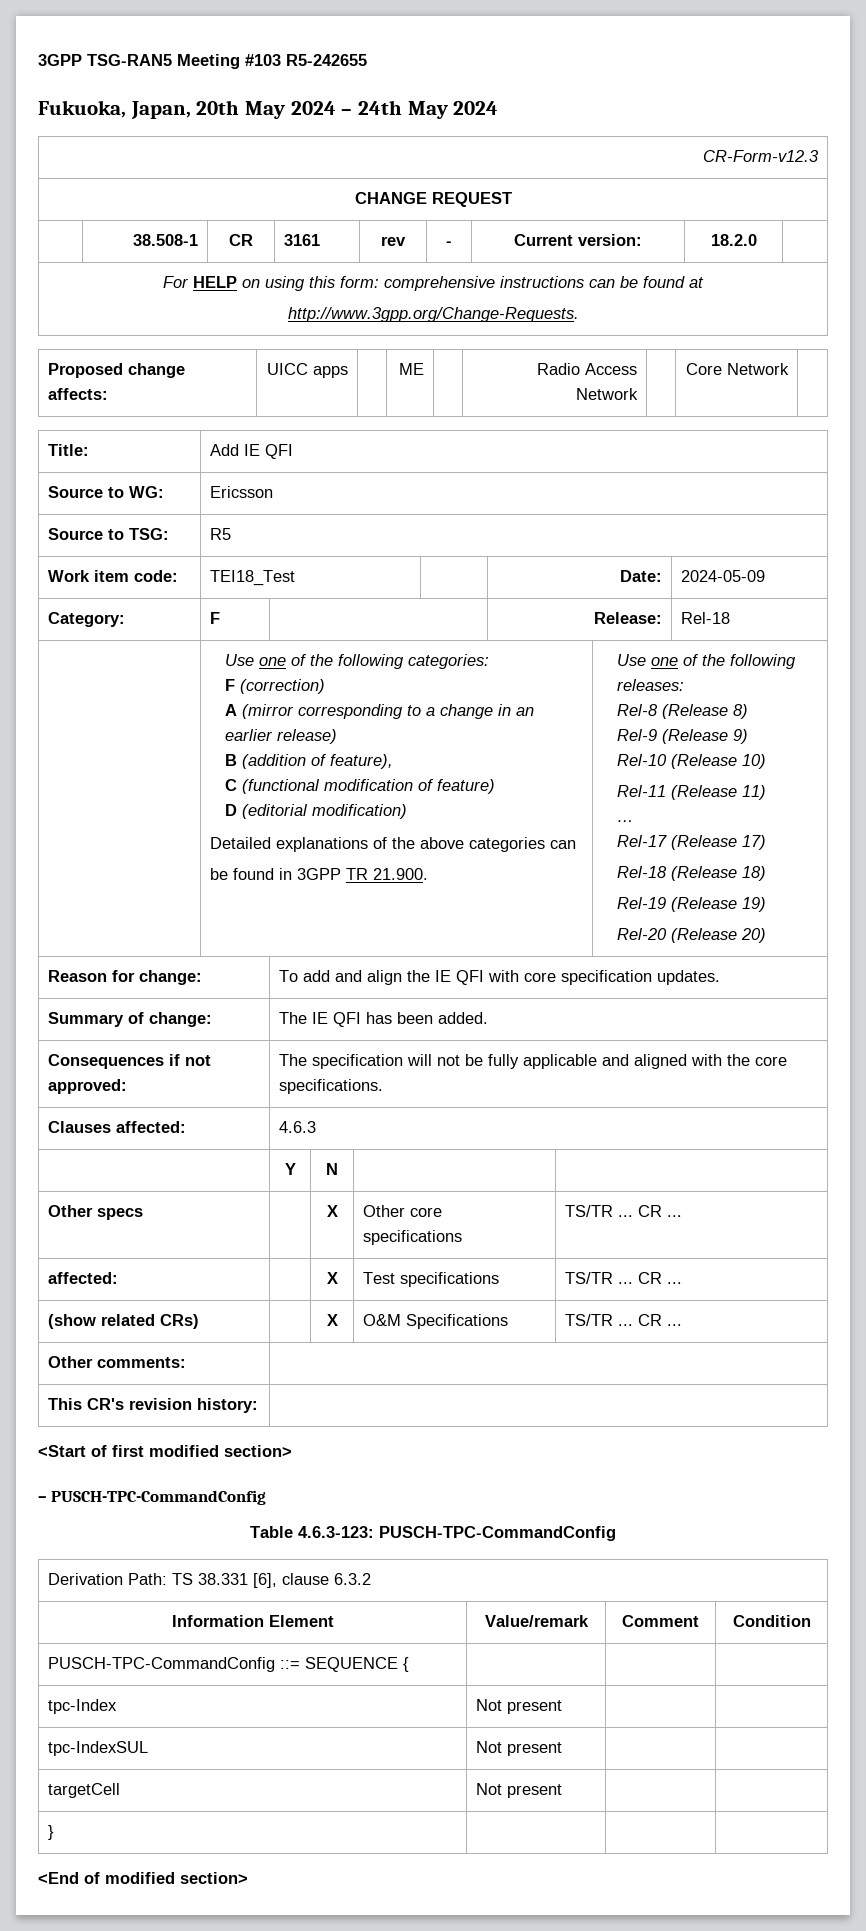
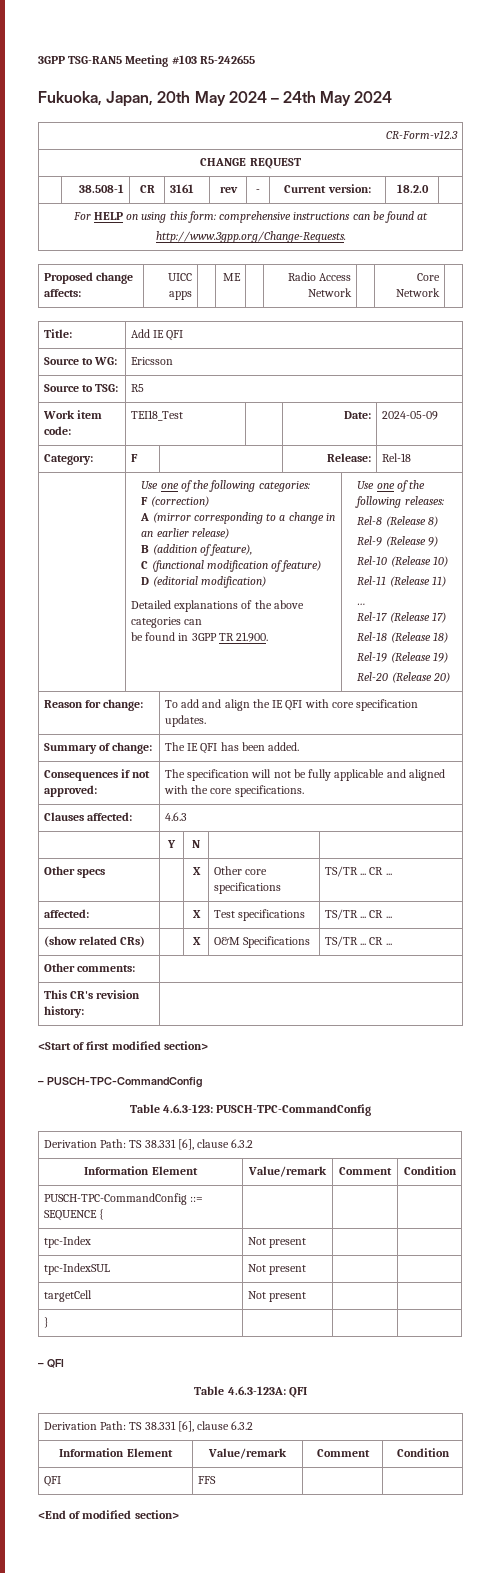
(55, 1832) none -> [38,1359,64,1368] [194,1386,307,1398] [43,1421,254,1432] [59,1448,173,1457] [208,1448,287,1459] [316,1449,370,1457] [396,1448,450,1457] [43,1476,61,1487] [197,1476,216,1484] // – QFI // Table 4.6.3-123A: QFI // Derivation Path: TS 38.331 [6], clause 6.3.2 // Information Element | Value/remark | Comment | Condition // QFI | FFS | |

